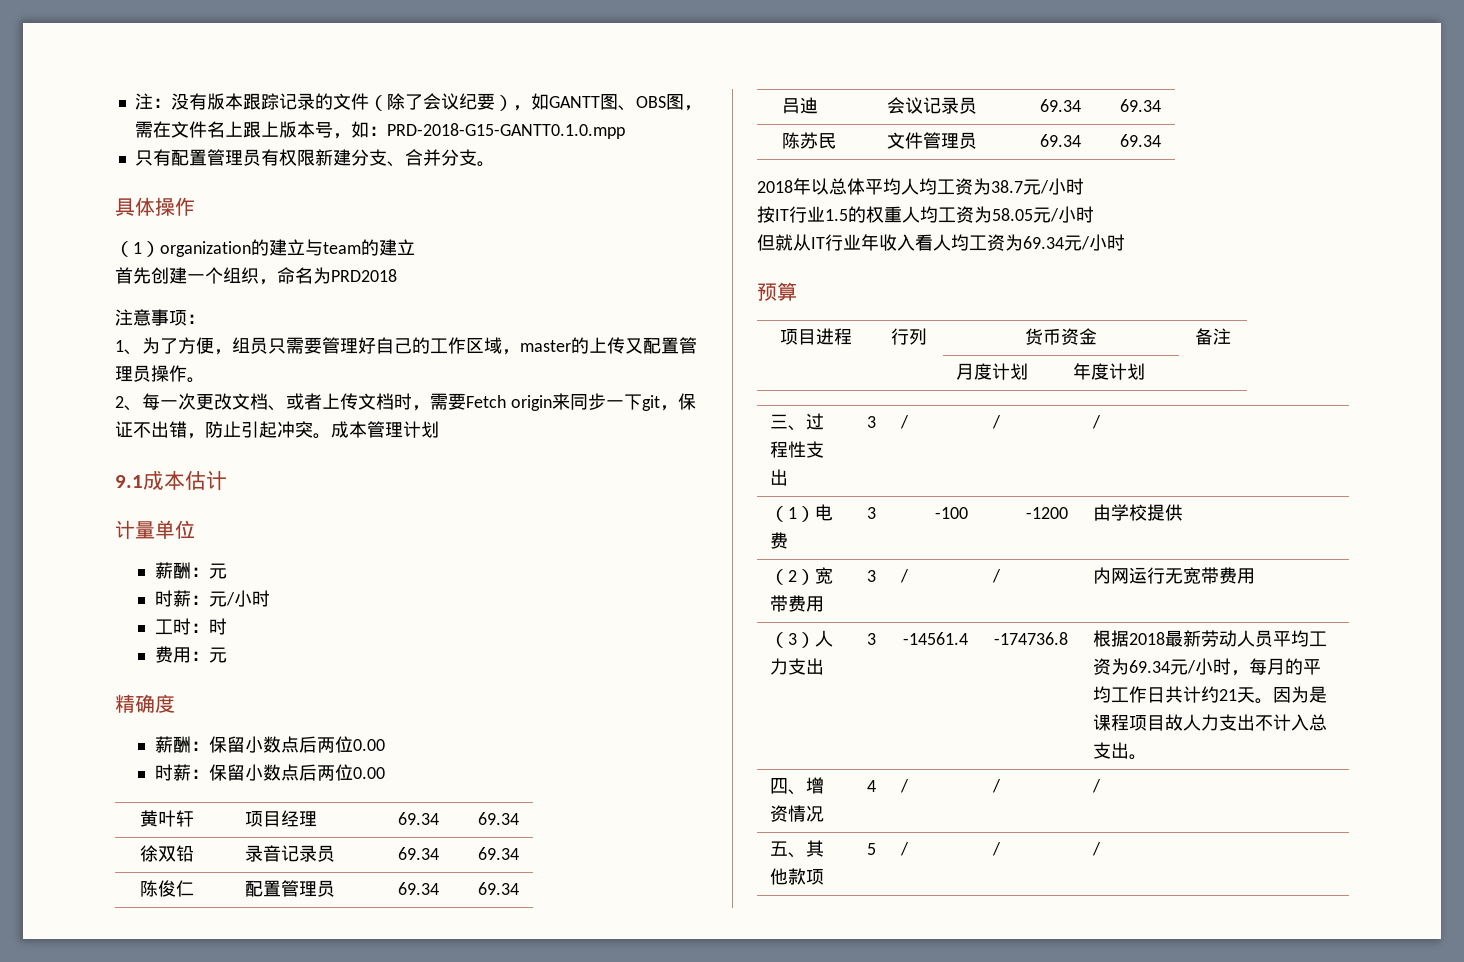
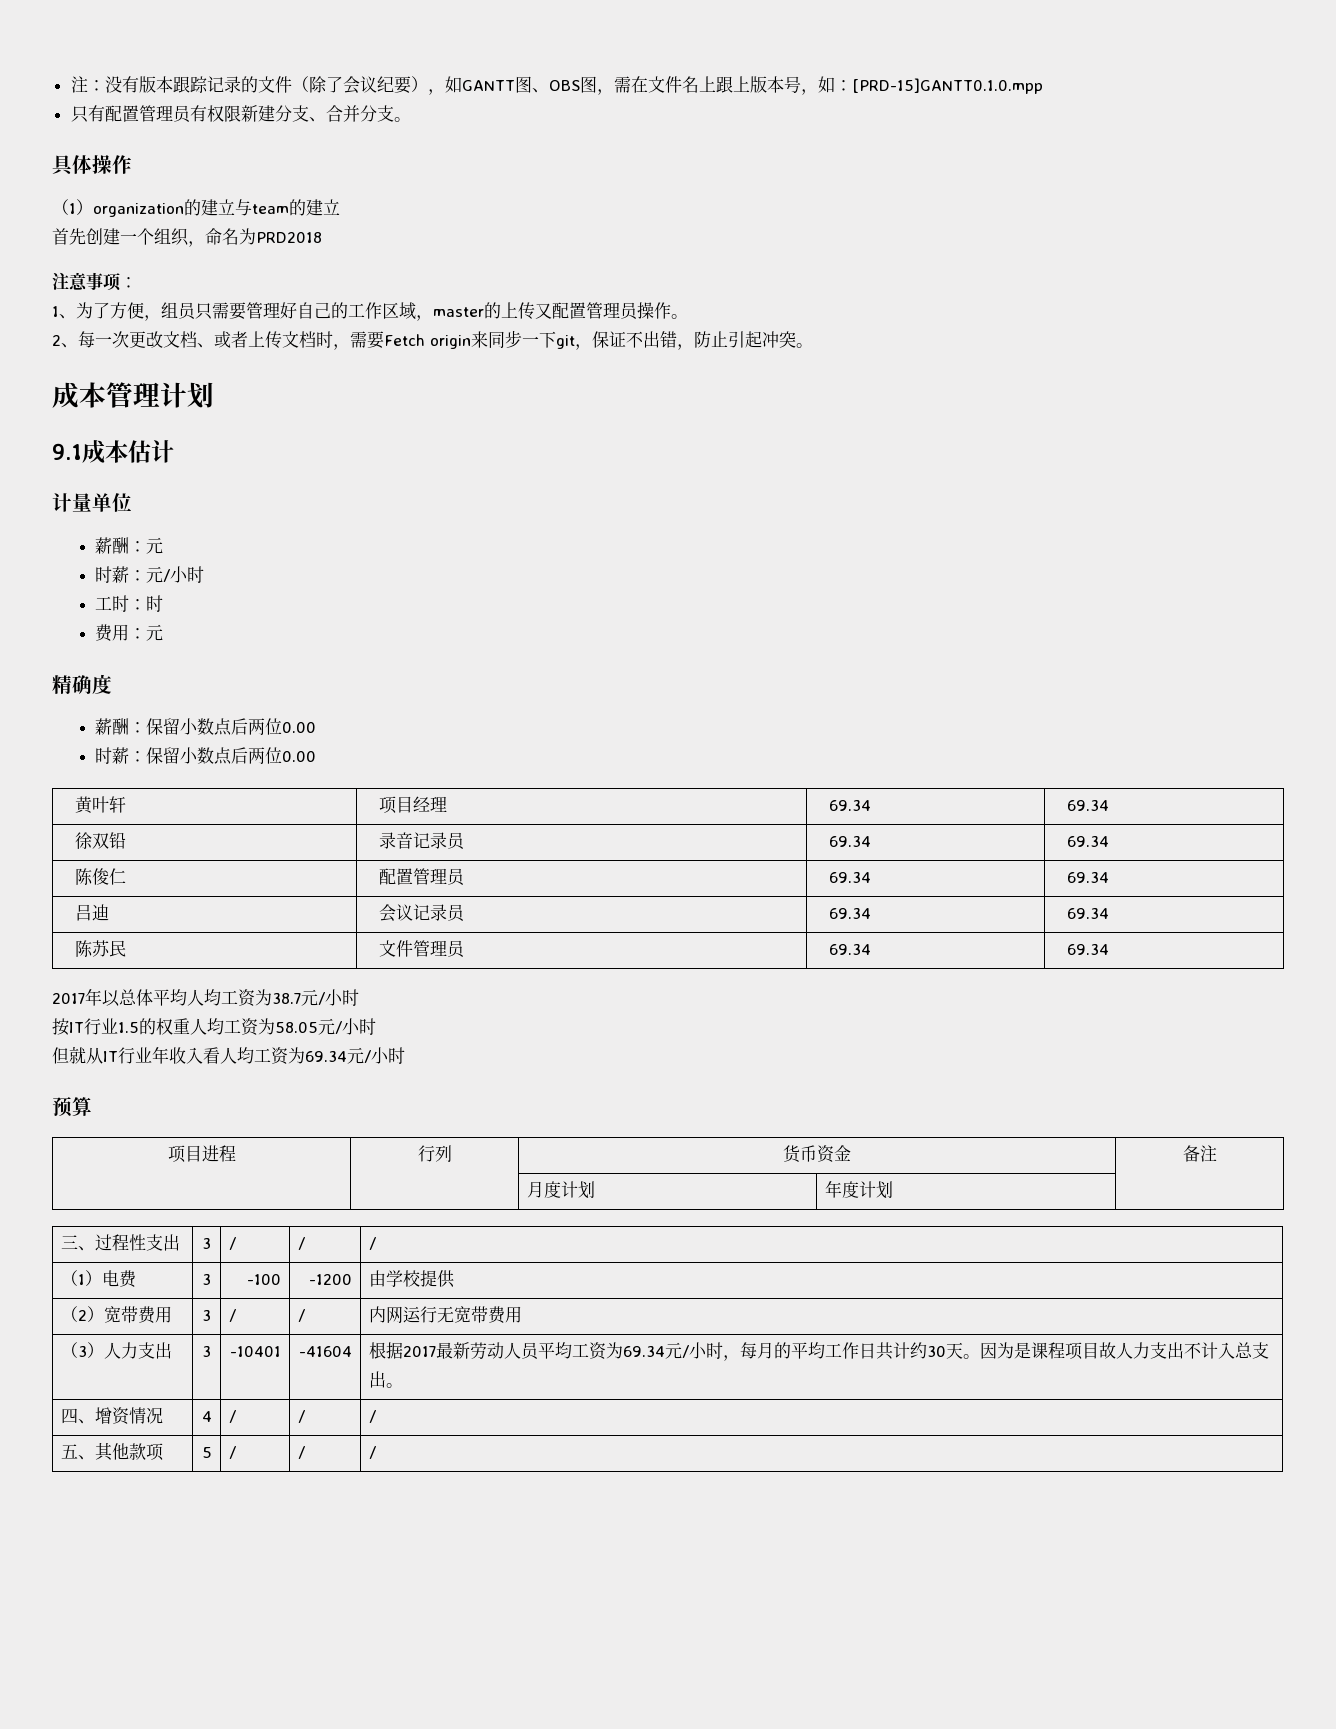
[386,123,625,139] PRD-2018-G15-GANTT0.1.0.mpp -> [851,78,1043,94] [PRD-15]GANTT0.1.0.mpp
(331, 436) none -> (813, 345) //
[757,180,793,193] 2018 -> [52,993,85,1004] 2017
[903,632,969,645] [994,632,1069,645] -14561.4 | -174736.8 -> [230,1346,282,1357] [299,1346,353,1357] -10401 | -41604
[1128,632,1165,645] 2018 -> [402,1346,436,1357] 2017
[1218,689,1237,701] 21 -> [926,1346,946,1357] 30

